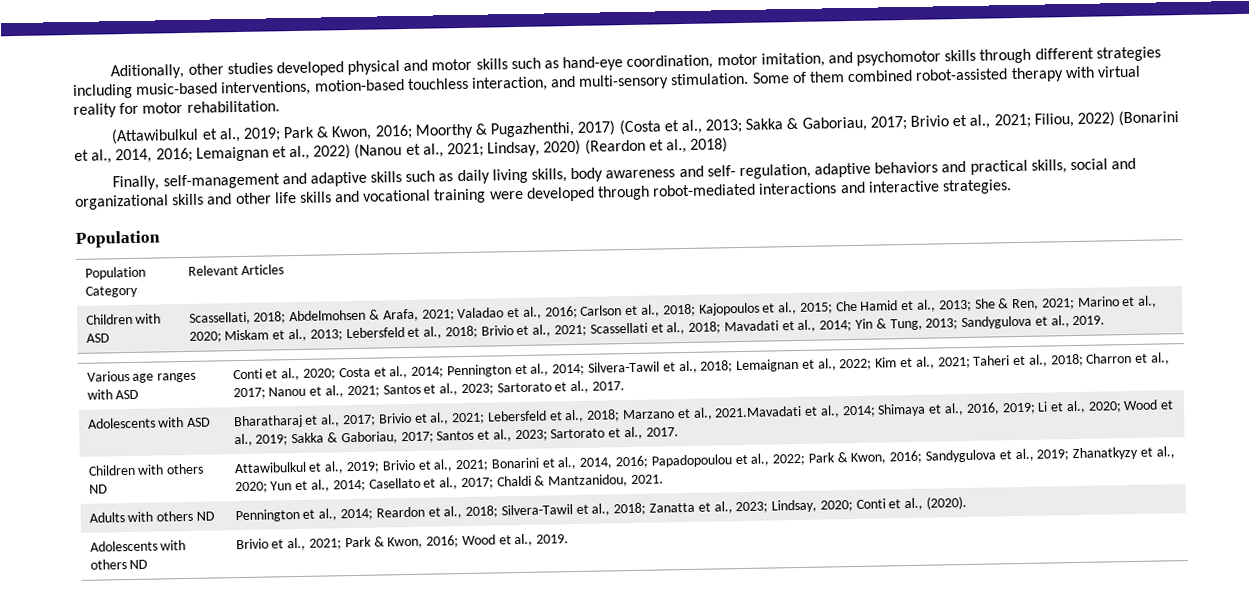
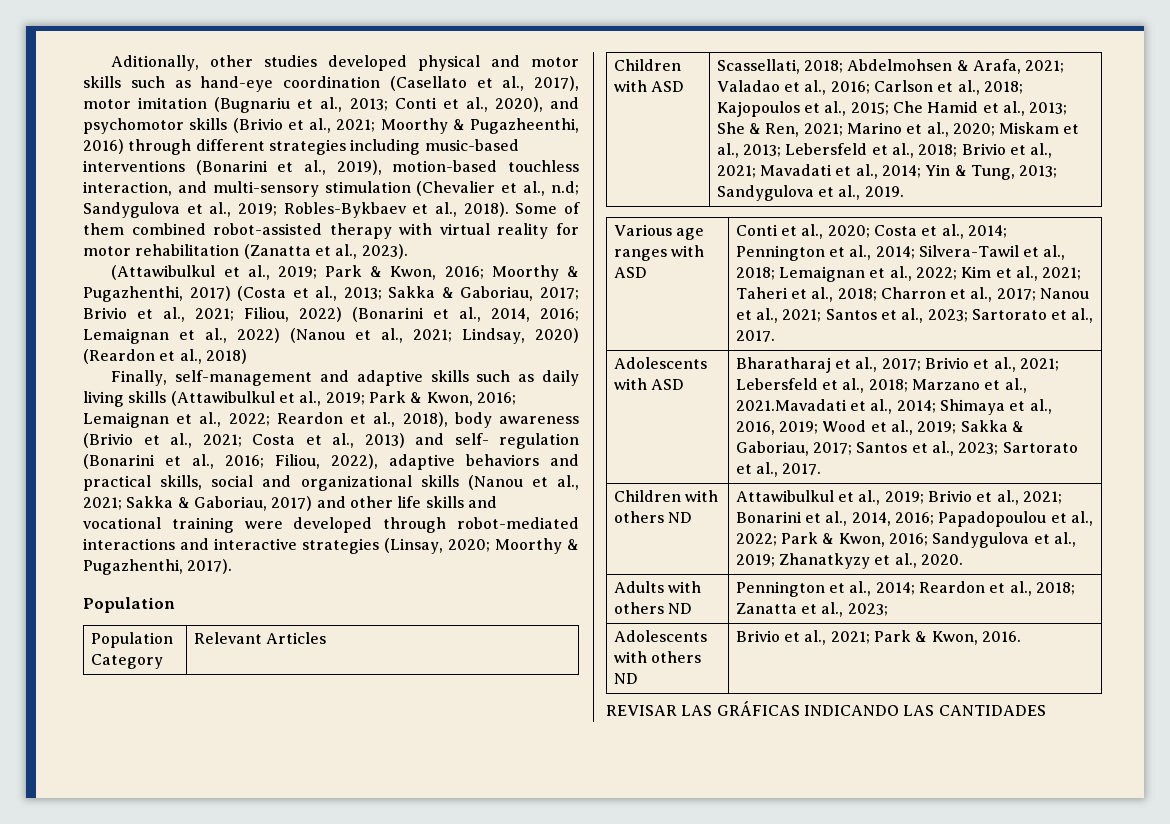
[626,49,977,71] coordination, motor imitation, and psychomotor skills -> [283,76,579,91] [83,97,580,113] [83,118,579,134] [83,139,124,154] coordination (Casellato et al., 2017), motor imitation (Bugnariu et al., 2013; Conti et al., 2020), and psychomotor skills (Brivio et al., 2021; Moorthy & Pugazheenthi, 2016)
[220,80,312,97] interventions, -> [83,160,382,175] interventions (Bonarini et al., 2019),
[670,72,750,86] stimulation. -> [324,181,579,196] [83,202,509,218] stimulation (Chevalier et al., n.d; Sandygulova et al., 2019; Robles-Bykbaev et al., 2018).
[186,100,280,113] rehabilitation. -> [135,244,408,259] rehabilitation (Zanatta et al., 2023).
[531,163,811,183] skills, body awareness and self- regulation, -> [128,391,516,406] [83,412,579,428] [83,433,579,449] [83,454,378,469] skills (Attawibulkul et al., 2019; Park & Kwon, 2016; Lemaignan et al., 2022; Reardon et al., 2018), body awareness (Brivio et al., 2021; Costa et al., 2013) and self- regulation (Bonarini et al., 2016; Filiou, 2022),
(205, 199) none -> [467,475,579,490] [83,496,313,511] (Nanou et al., 2021; Sakka & Gaboriau, 2017)
[941,179,1012,195] strategies. -> [302,538,579,554] [83,559,233,575] strategies (Linsay, 2020; Moorthy & Pugazhenthi, 2017).
[589,321,722,335] Scassellati et al., 2018; -> (756, 171) none
[1037,400,1122,414] Li et al., 2020; -> (818, 427) none
[234,474,664,494] 2020; Yun et al., 2014; Casellato et al., 2017; Chaldi & Mantzanidou, 2021. -> [920,554,963,565] 2020.
[500,502,647,516] Silvera-Tawil et al., 2018; -> (1075, 588) none
[771,495,968,513] Lindsay, 2020; Conti et al., (2020). -> (888, 609) none
[426,533,570,548] 2016; Wood et al., 2019. -> [981,631,1021,642] [606,701,1046,716] 2016. // REVISAR LAS GRÁFICAS INDICANDO LAS CANTIDADES

